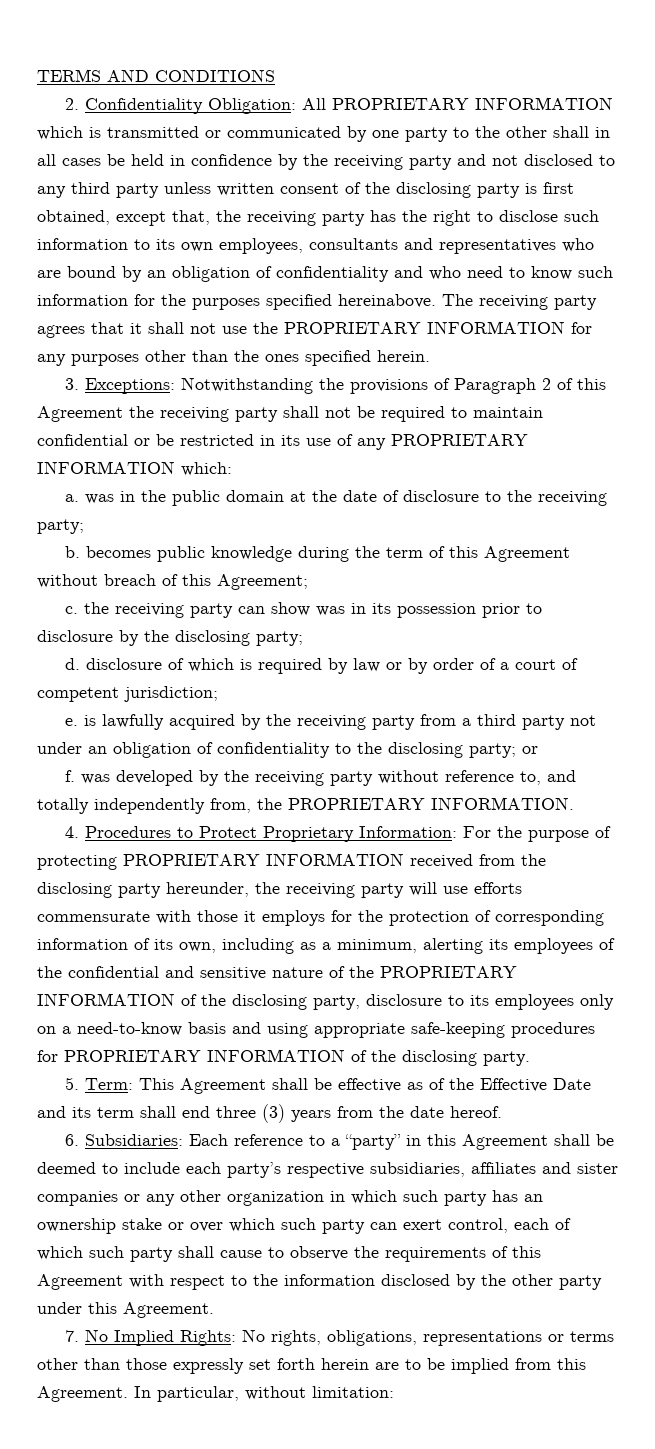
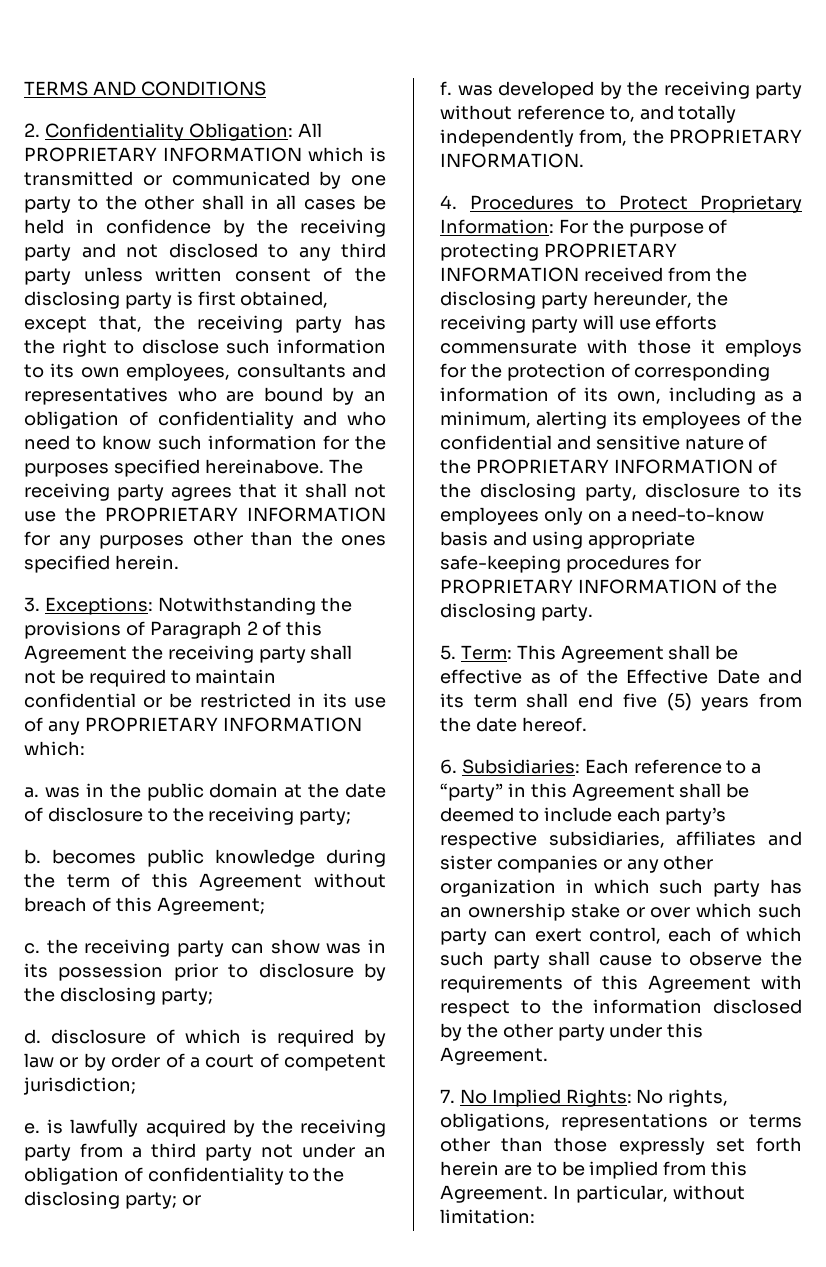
[216,1104,285,1123] three (3) -> [622,693,692,711] five (5)

